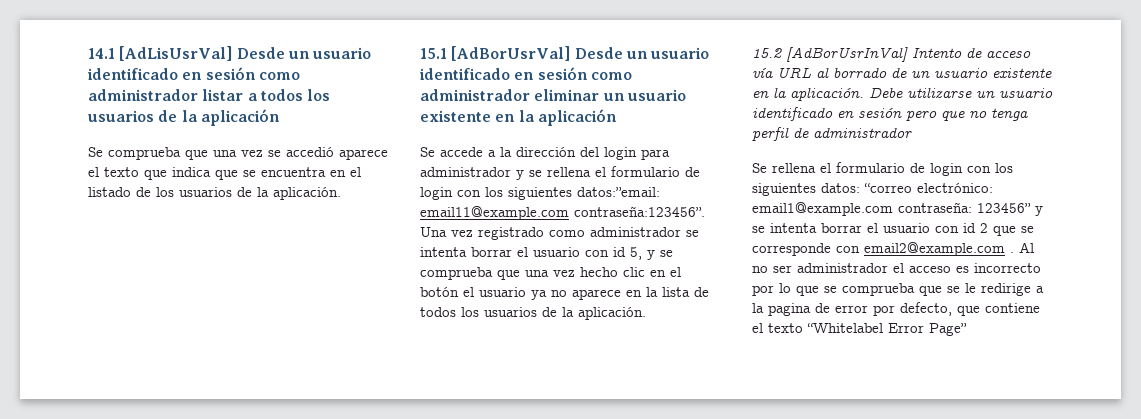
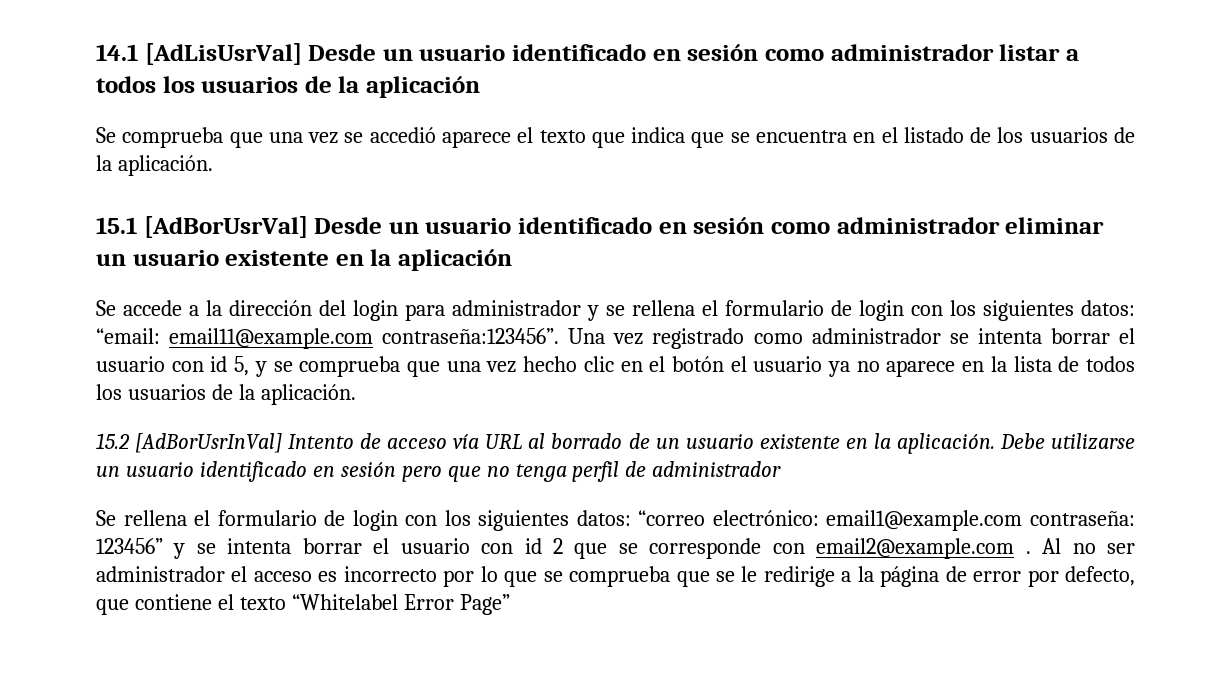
[577,187,660,197] datos:”email: -> [1081,300,1135,316] [96,328,160,344] datos: “email:
[768,303,811,316] pagina -> [880,566,940,587] página

